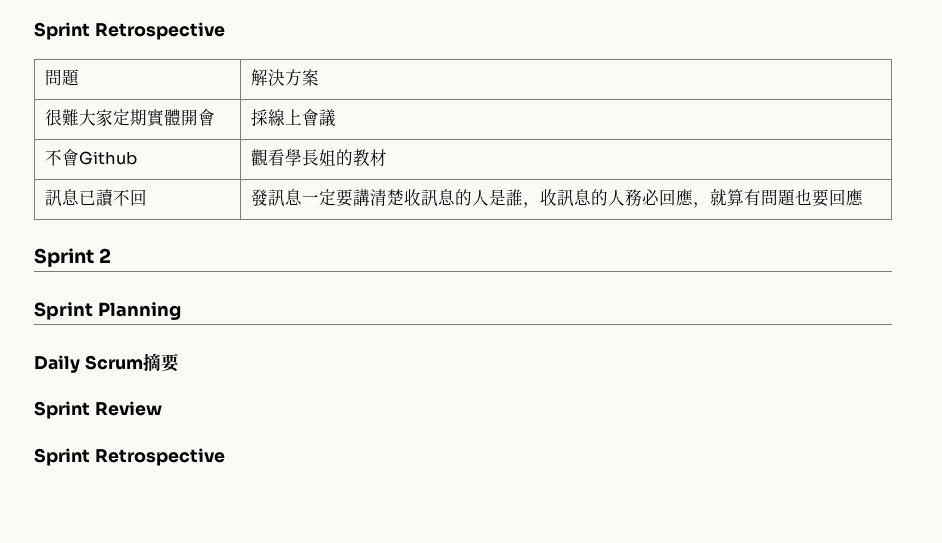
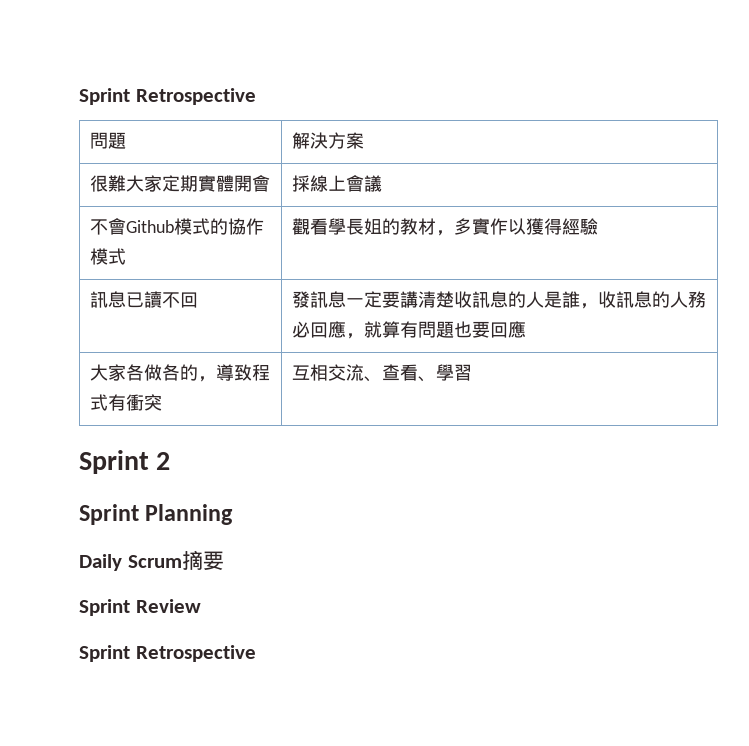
(138, 158) none -> [173,218,264,235] [89,248,126,265] 模式的協作模式
(388, 158) none -> [435,218,598,236] ，多實作以獲得經驗
(864, 197) none -> [89,364,270,382] [89,394,162,411] [291,364,472,382] // 大家各做各的，導致程式有衝突 | 互相交流、查看、學習

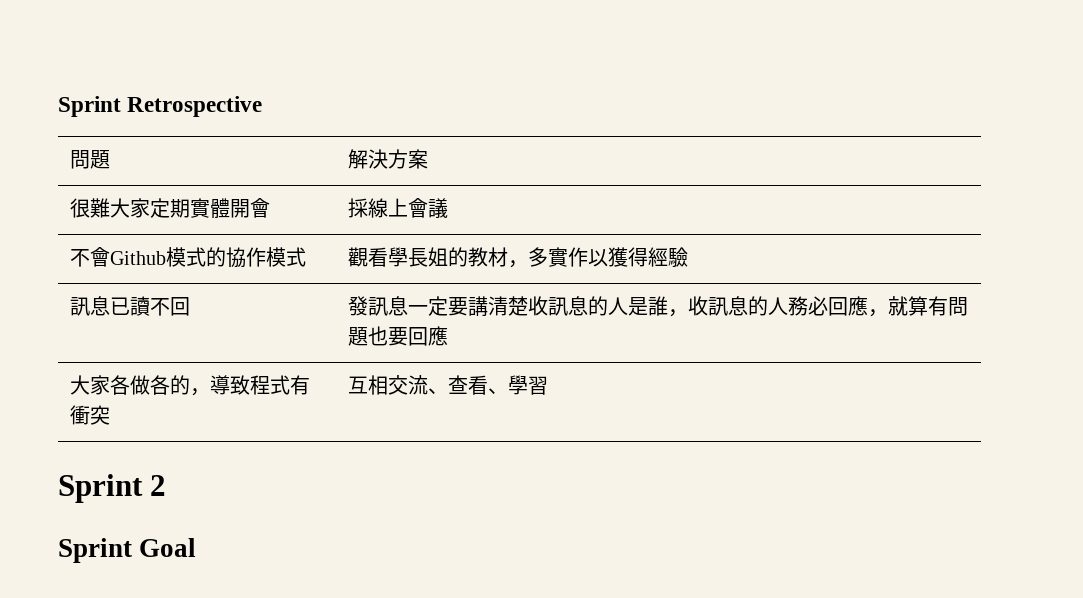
[145,504,234,525] [79,550,224,571] [79,599,201,616] [79,645,256,662] Planning // Daily Scrum摘要 // Sprint Review // Sprint Retrospective -> [139,538,197,557] Goal

